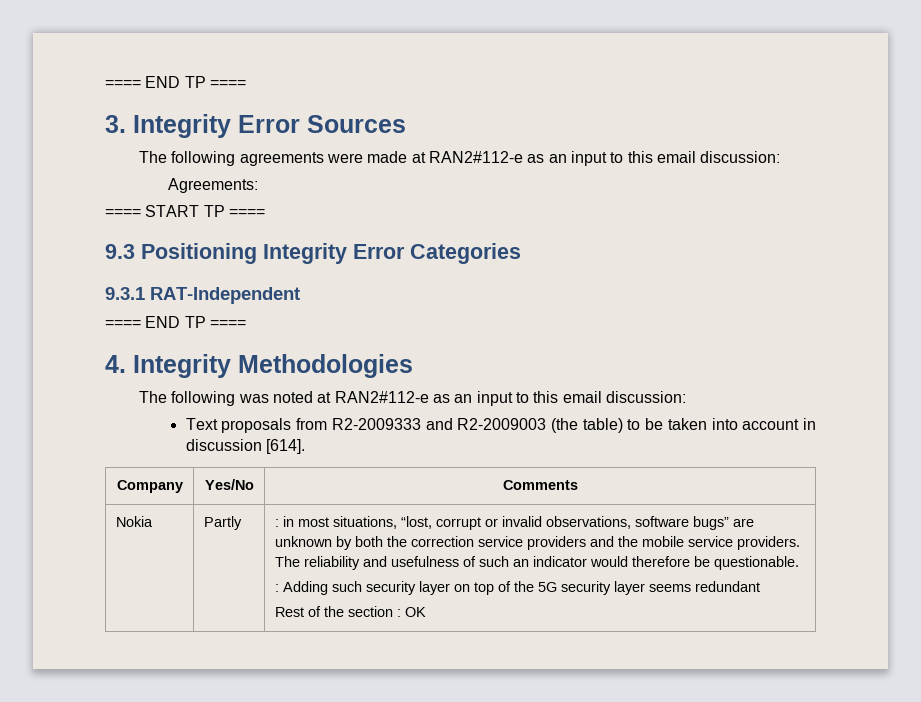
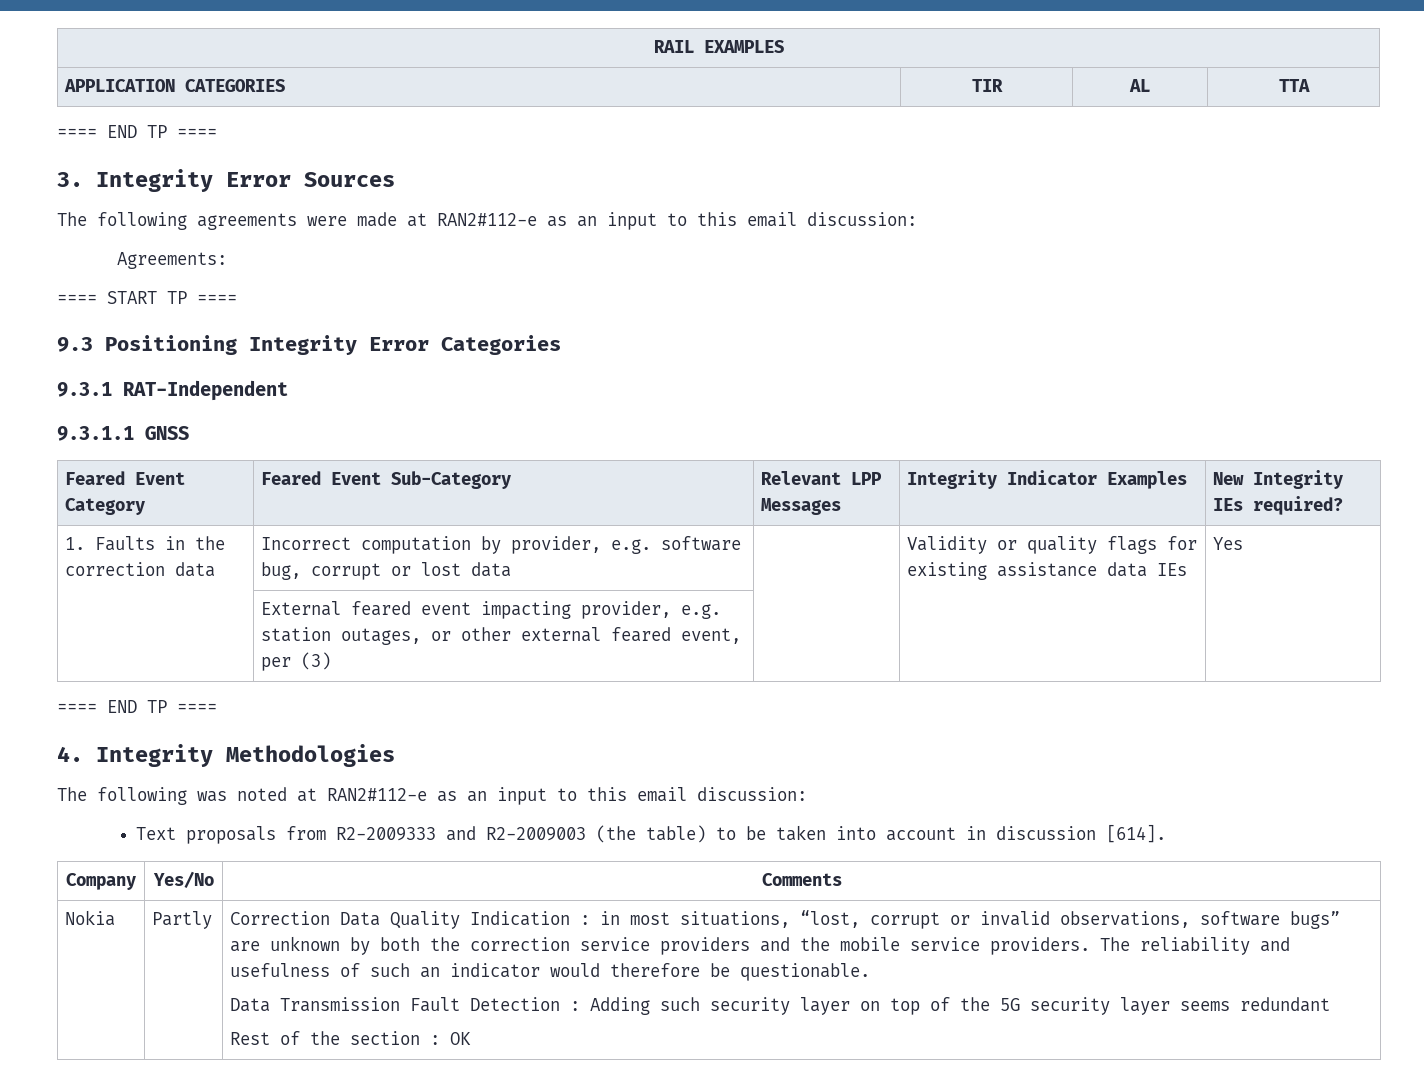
(105, 84) none -> [653,40,784,53] [64,79,286,92] [971,79,1003,92] [1129,79,1150,92] [1278,79,1310,92] RAIL EXAMPLES // APPLICATION CATEGORIES | TIR | AL | TTA //
(300, 295) none -> [57,426,189,441] [65,471,186,485] [65,498,146,515] [261,471,512,489] [761,471,883,485] [761,498,842,515] [907,470,1188,489] [1213,470,1344,489] [1213,496,1344,515] [65,536,226,551] [65,562,216,577] [261,536,742,554] [261,562,512,580] [907,536,1198,554] [907,562,1188,580] [1213,537,1244,550] [261,601,722,619] [261,627,742,645] [261,652,332,671] // 9.3.1.1 GNSS // Feared Event Category | Feared Event Sub-Category | Relevant LPP Messages | Integrity Indicator Examples | New Integrity IEs required? // 1. Faults in the correction data | Incorrect computation by provider, e.g. software bug, corrupt or lost data | | Validity or quality flags for existing assistance data IEs | Yes // | External feared event impacting provider, e.g. station outages, or other external feared event, per (3) | | |
(242, 523) none -> [230,911,571,929] Correction Data Quality Indication
(799, 563) none -> [230,997,561,1012] Data Transmission Fault Detection

